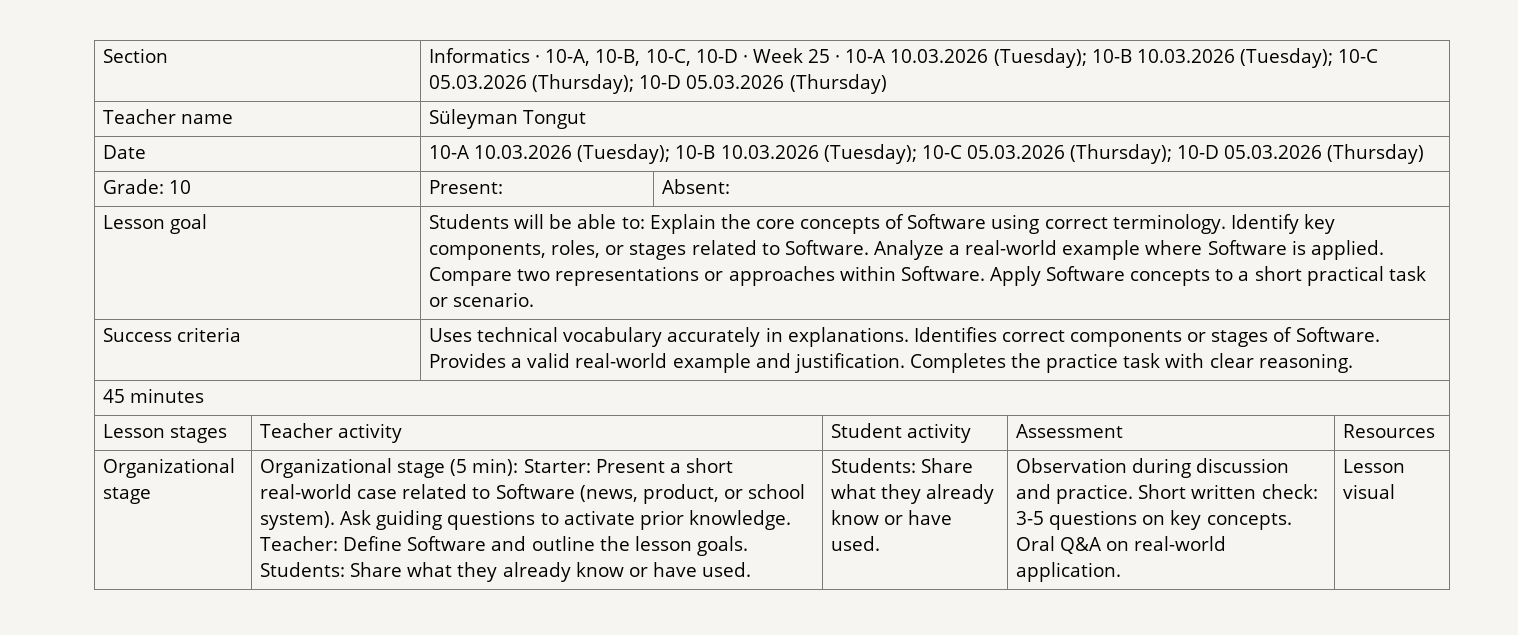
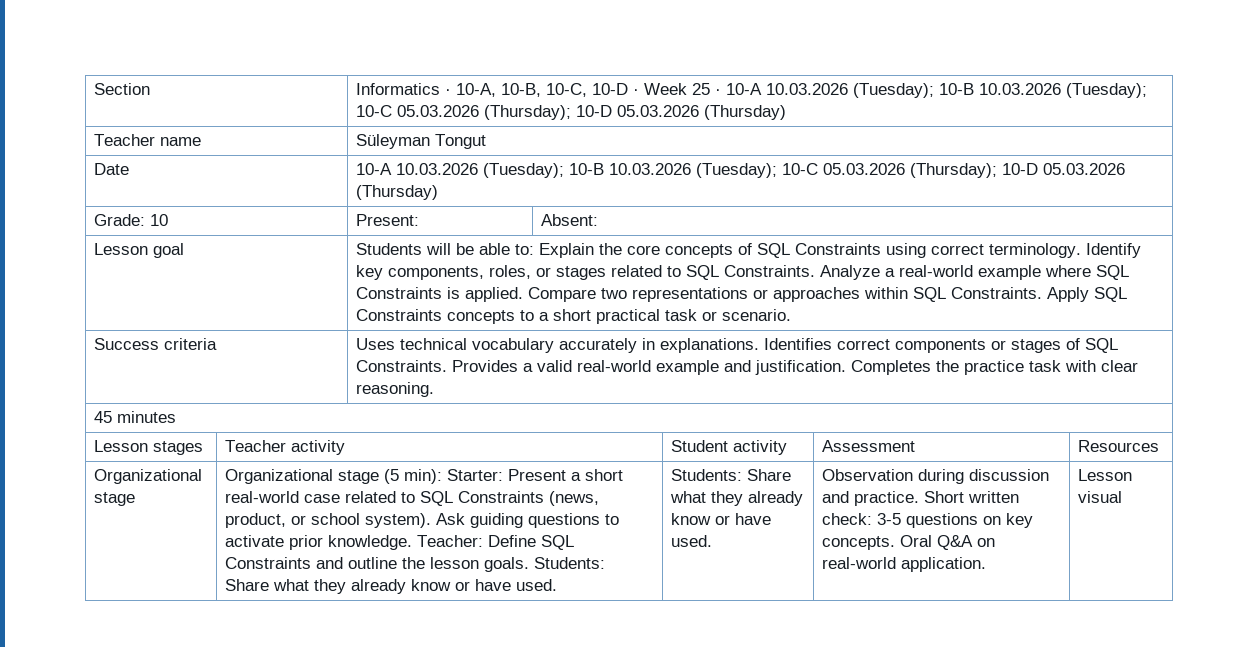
[907,214,987,229] Software -> [757,243,882,258] SQL Constraints
[784,240,869,255] Software. -> [686,265,816,280] SQL Constraints.
[1207,240,1287,255] Software -> [1096,265,1130,280] [356,287,443,299] SQL Constraints
[900,266,1126,286] Software. Apply Software -> [913,287,1128,302] [356,309,443,321] SQL Constraints. Apply SQL Constraints
[1295,327,1380,342] Software. -> [1085,338,1119,353] [356,360,448,372] SQL Constraints.
[495,484,575,499] Software -> [420,491,545,506] SQL Constraints
[407,536,487,551] Software -> [541,535,575,550] [225,557,312,569] SQL Constraints

